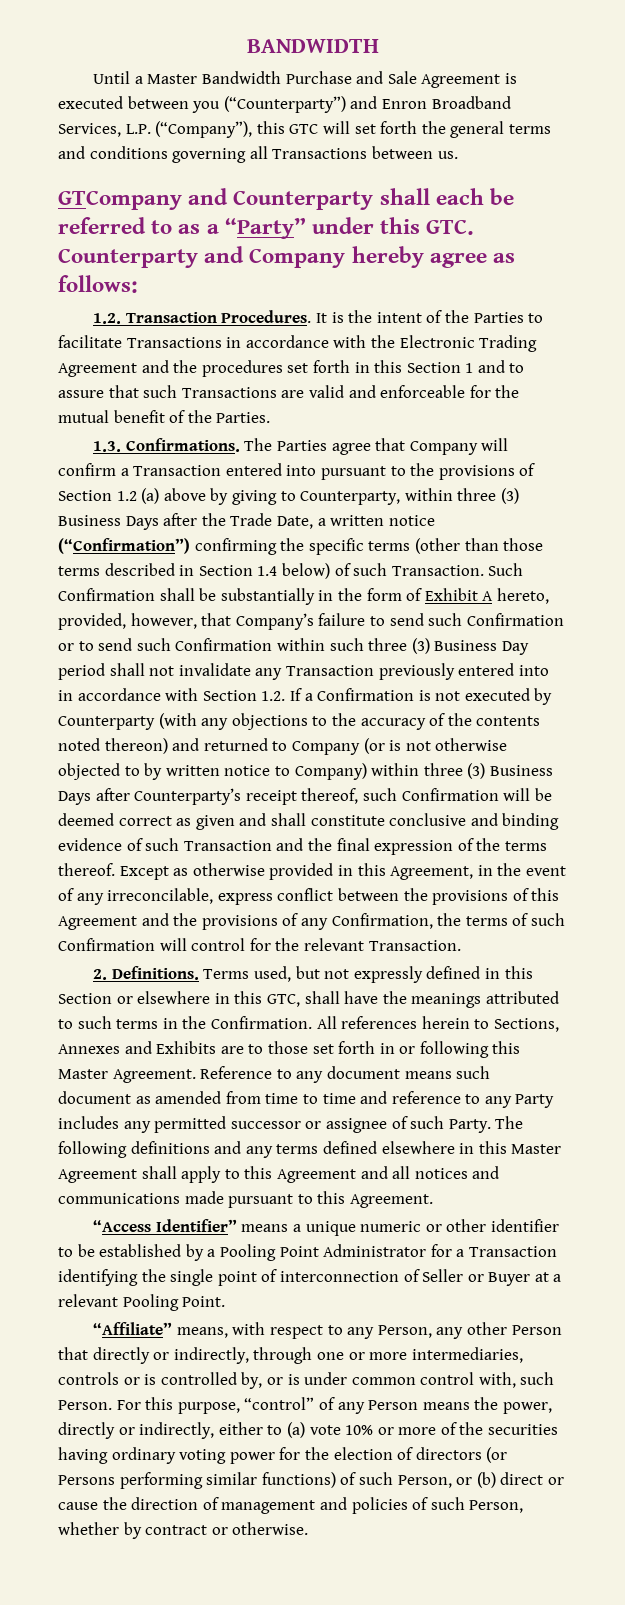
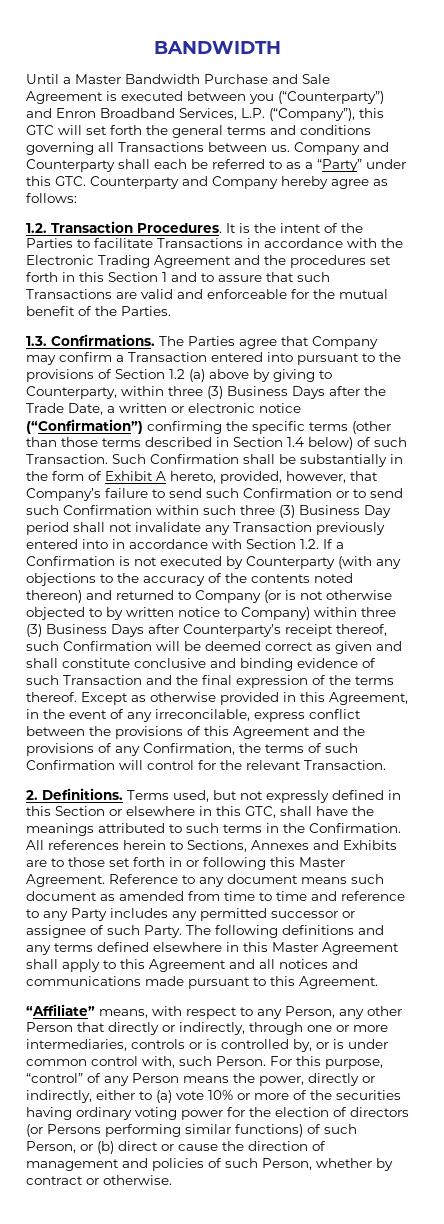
[58,190,182,210] // GTCompany -> [294,142,360,155] Company
[481,438,509,451] will -> [26,355,56,365] may
(385, 520) none -> [171,403,255,413] or electronic
[93,1219,560,1236] [58,1244,557,1261] [58,1269,562,1286] [58,1294,226,1311] // “Access Identifier” means a unique numeric or other identifier to be established by a Pooling Point Administrator for a Transaction identifying the single point of interconnection of Seller or Buyer at a relevant Pooling Point. -> (378, 982) none

